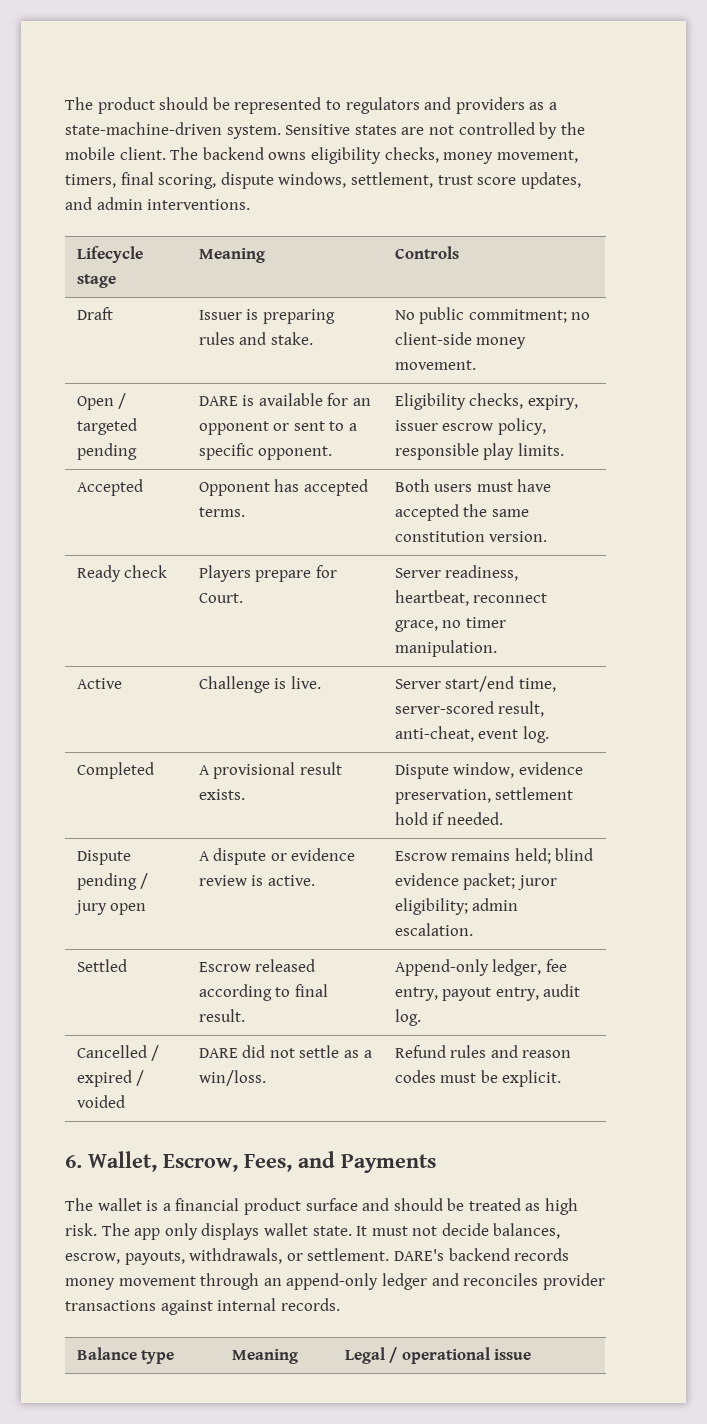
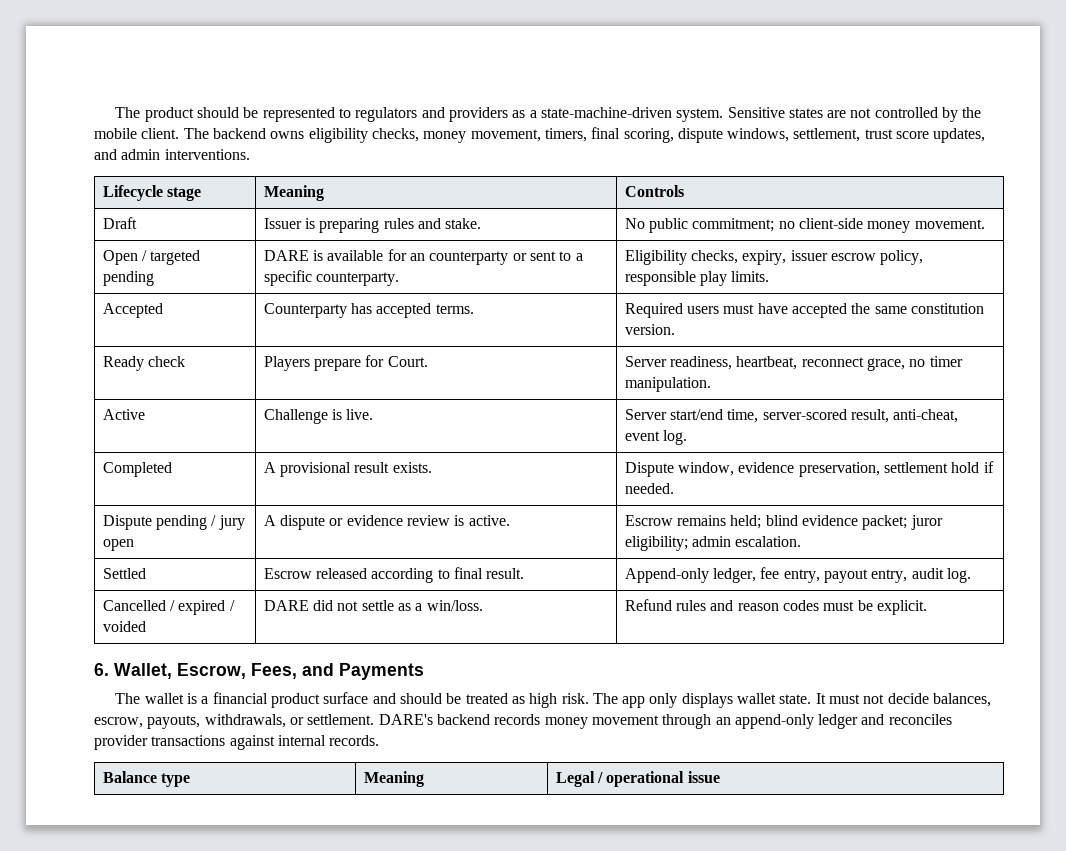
[198,421,269,435] opponent -> [429,251,509,265] counterparty
[258,446,333,460] opponent. -> [316,272,400,286] counterparty.
[198,482,270,496] Opponent -> [263,303,347,318] Counterparty
[394,479,430,492] Both -> [624,303,683,318] Required

